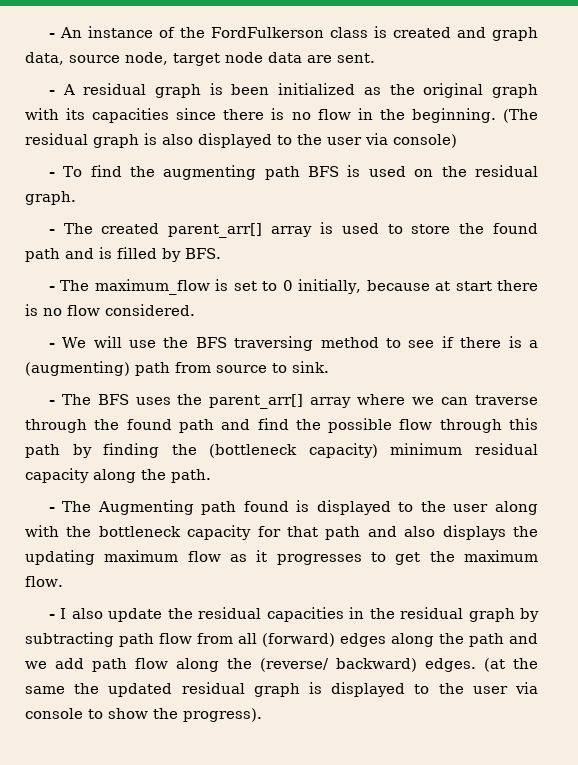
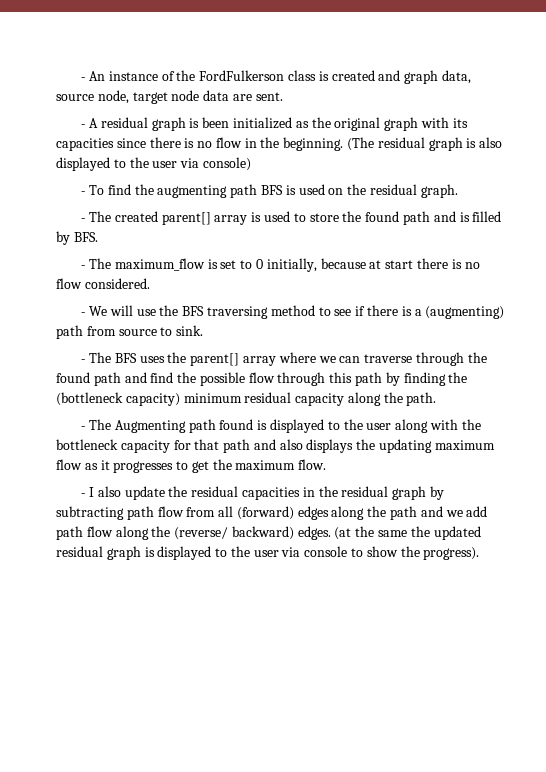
[168,223,263,238] parent_arr[] -> [161,212,211,225] parent[]
[209,394,304,409] parent_arr[] -> [190,353,240,366] parent[]

